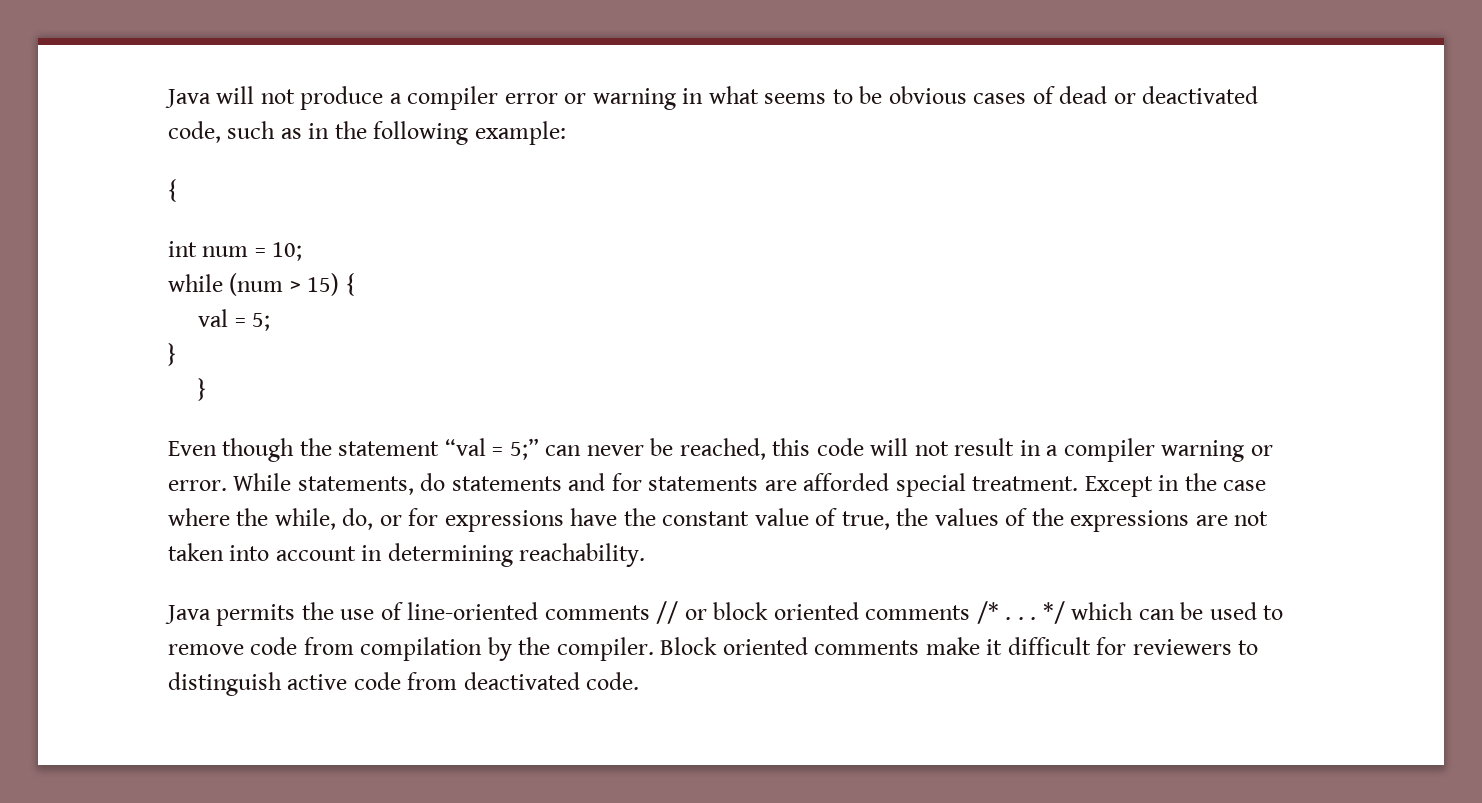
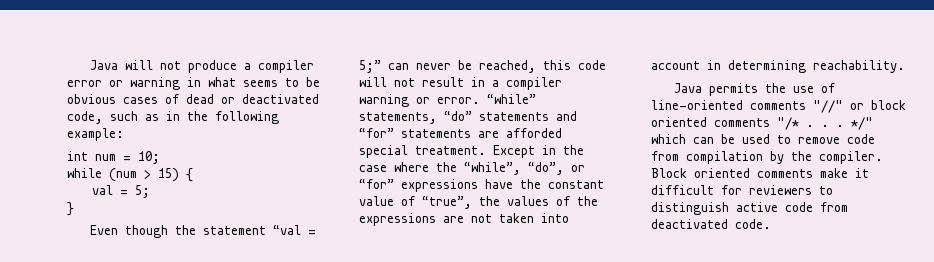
[168,179,176,202] // { -> (124, 134) none
[198,378,207,401] // } -> (74, 209) none
[233,473,446,495] While statements, do -> [487,94,536,104] [359,111,472,124] “while” statements, “do”
[611,473,642,491] for -> [359,128,394,138] “for”
[274,508,439,530] while, do, or for -> [464,162,585,175] [359,179,394,189] “while”, “do”, or “for”
[841,511,890,530] true, -> [422,196,472,209] “true”,
[656,601,679,624] // -> [813,100,843,113] "//"
[976,601,999,624] /* -> [777,117,799,130] "/*
[1042,601,1065,624] */ -> [851,117,873,130] */"

